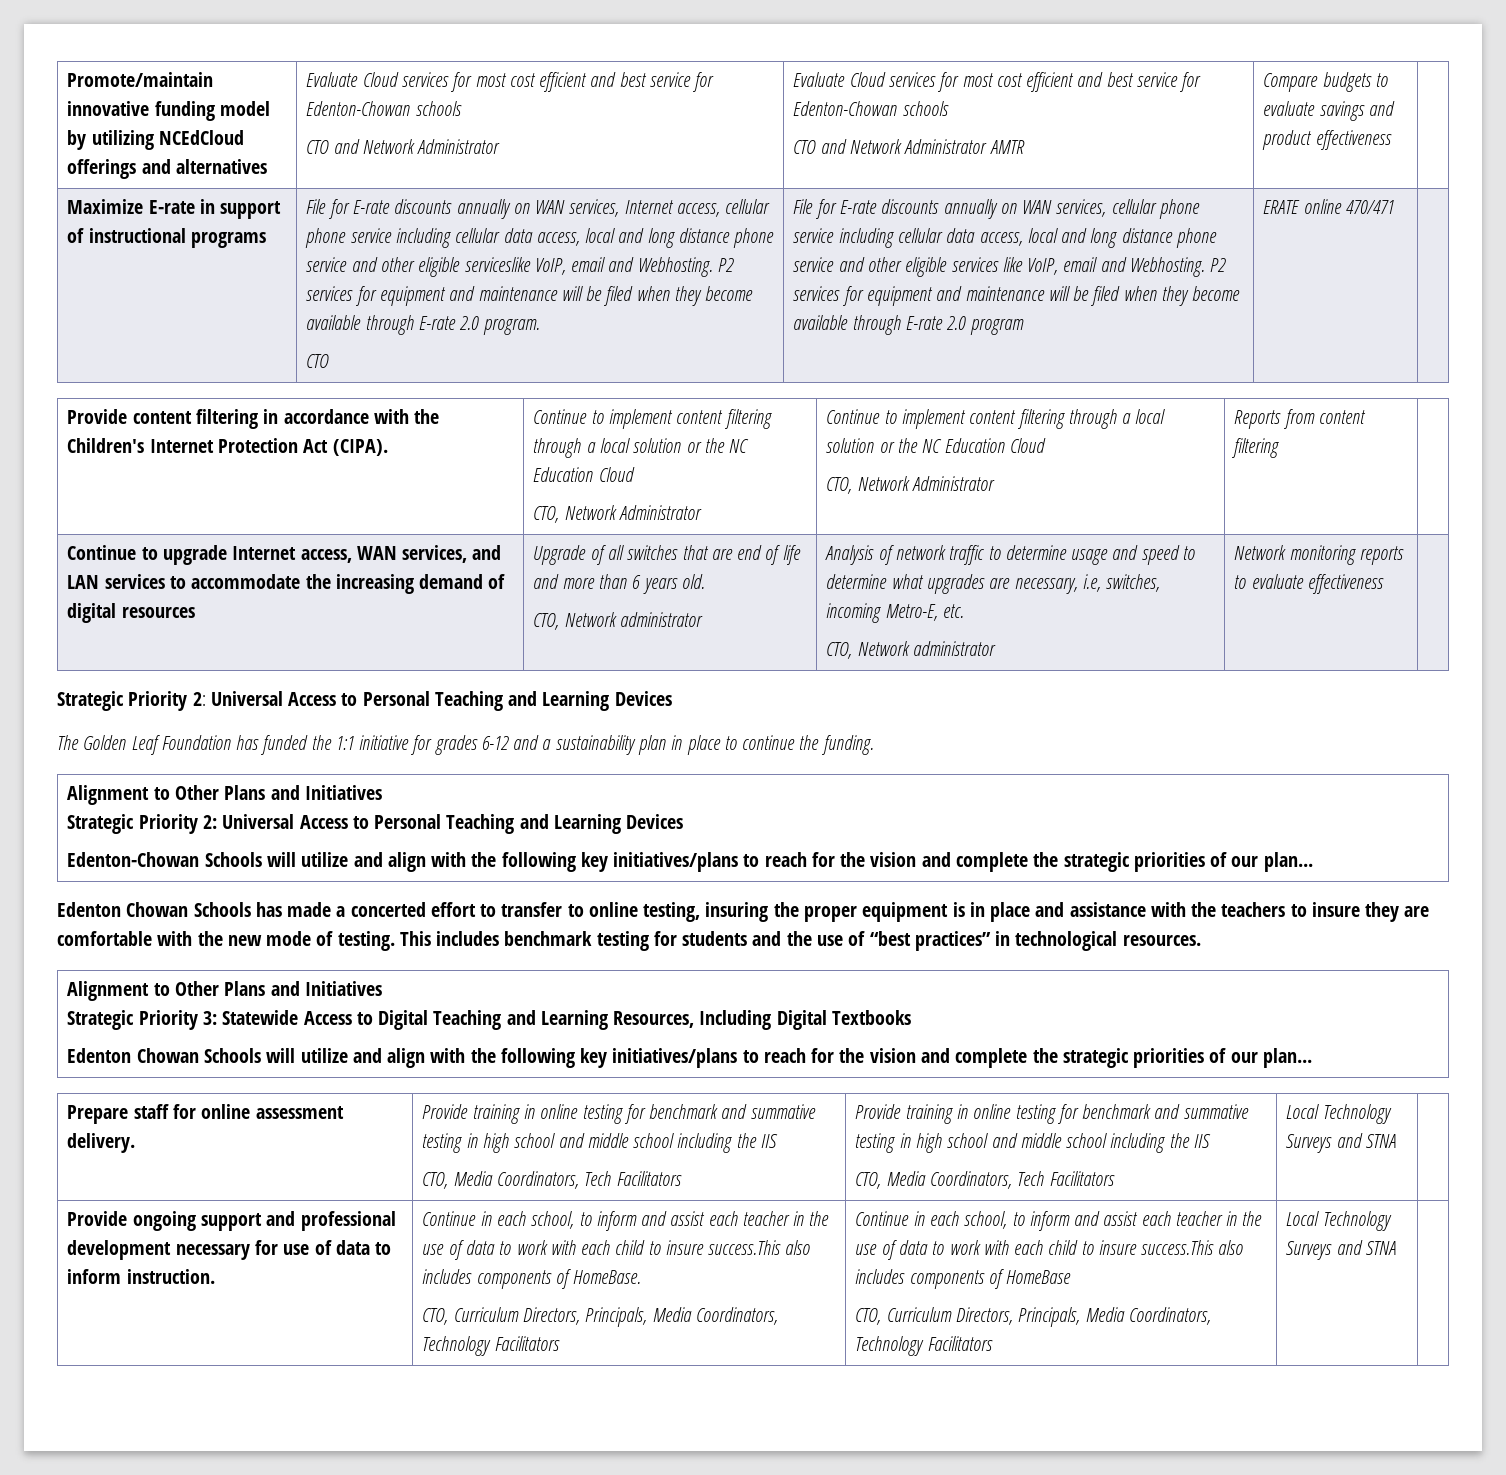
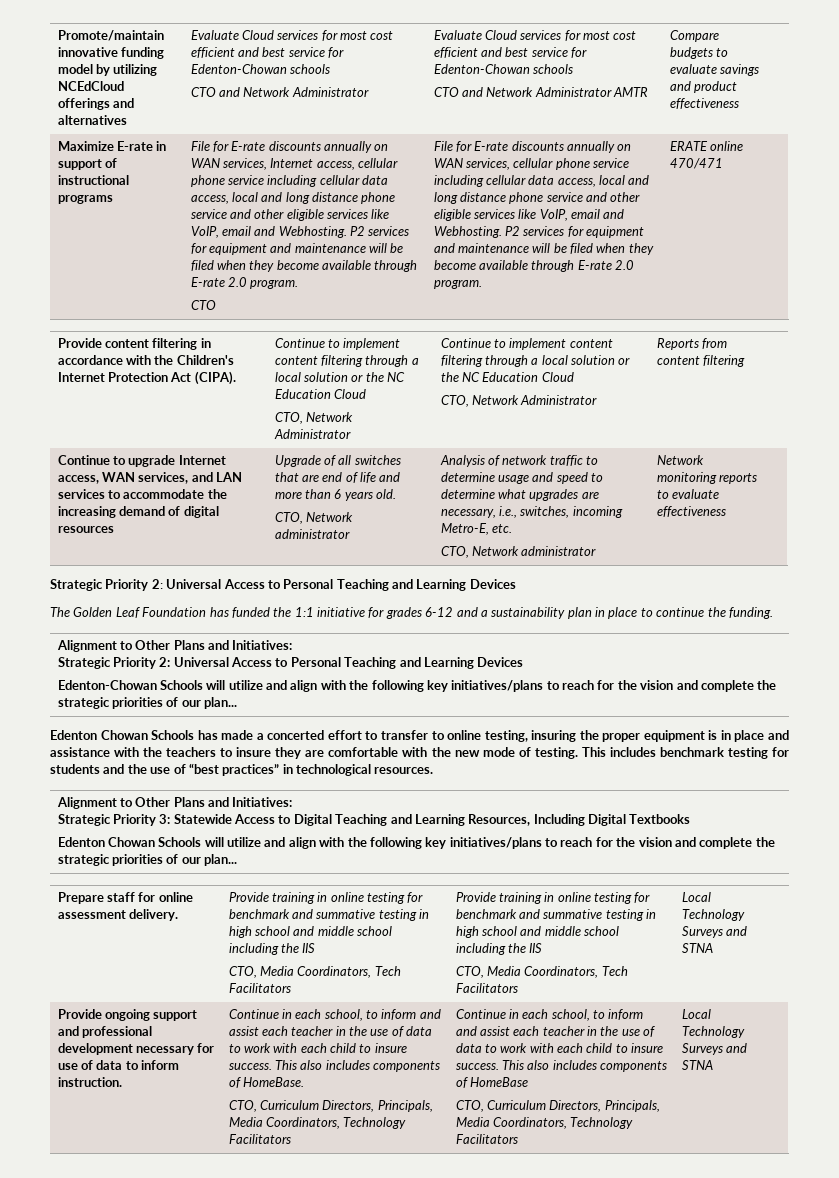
[464,257,531,272] serviceslike -> [327,209,390,219] services like
[969,319,1024,335] program -> [433,280,482,289] program.
[1082,574,1101,592] i.e, -> [498,506,517,518] i.e.,
[304,785,382,800] Initiatives -> [232,640,293,650] Initiatives:
[304,981,382,996] Initiatives -> [232,797,293,807] Initiatives:
[708,1240,782,1255] success.This -> [228,1060,297,1070] success. This
[1141,1240,1215,1255] success.This -> [455,1060,524,1070] success. This

